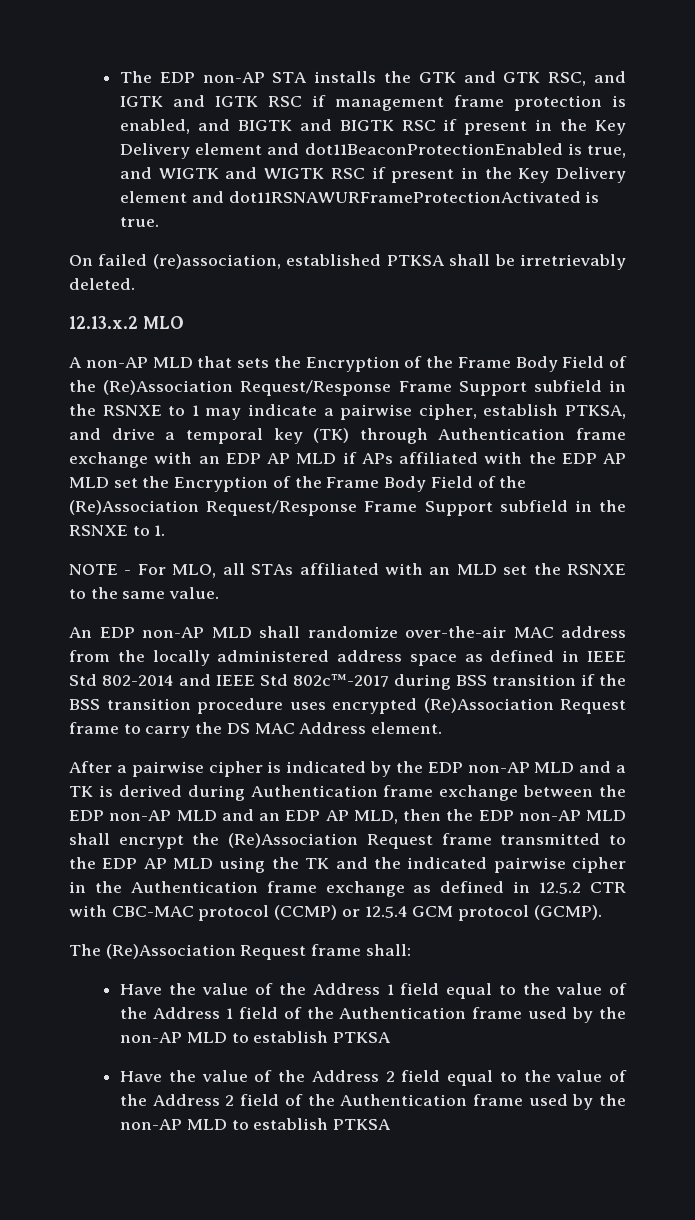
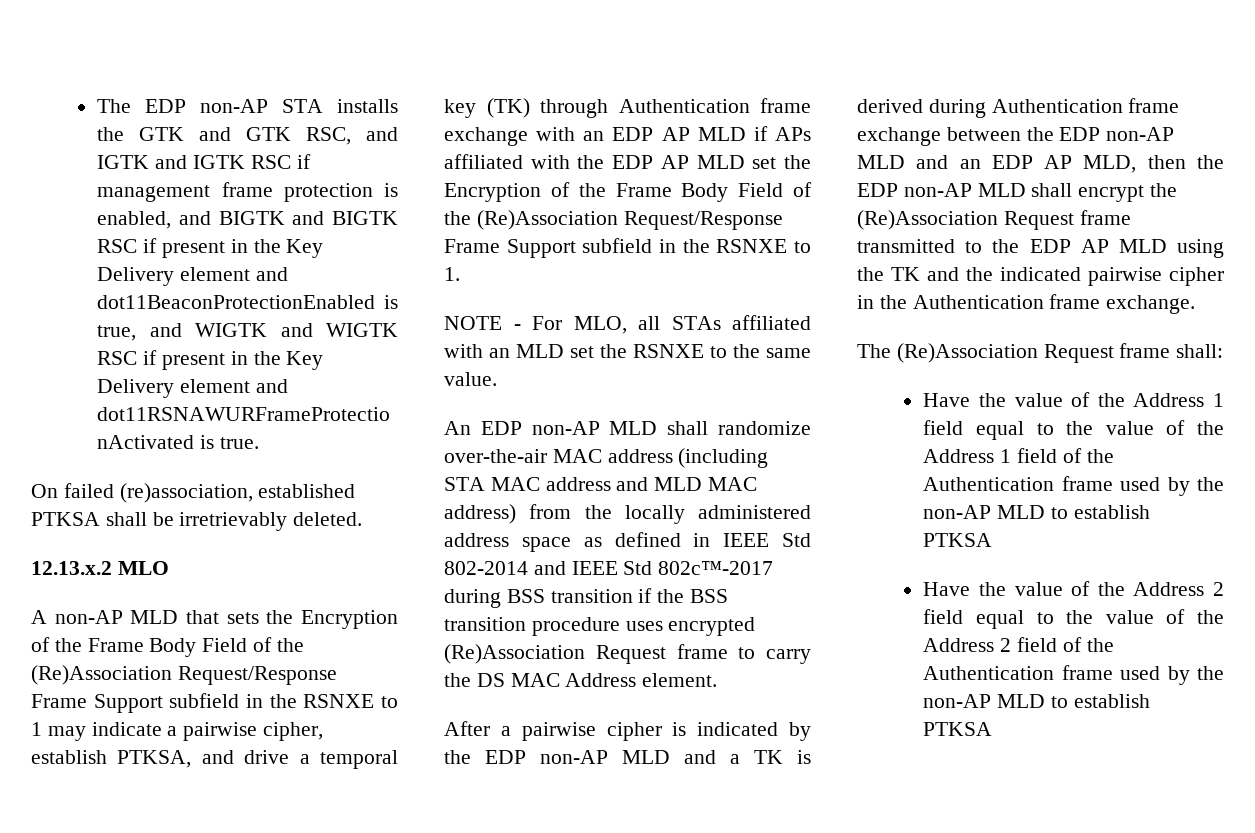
(626, 632) none -> [678,448,769,468] [444,477,758,491] [444,504,516,524] (including STA MAC address and MLD MAC address)
[325,881,627,897] [69,905,602,921] exchange as defined in 12.5.2 CTR with CBC-MAC protocol (CCMP) or 12.5.4 GCM protocol (GCMP). -> [1106,295,1196,314] exchange.

